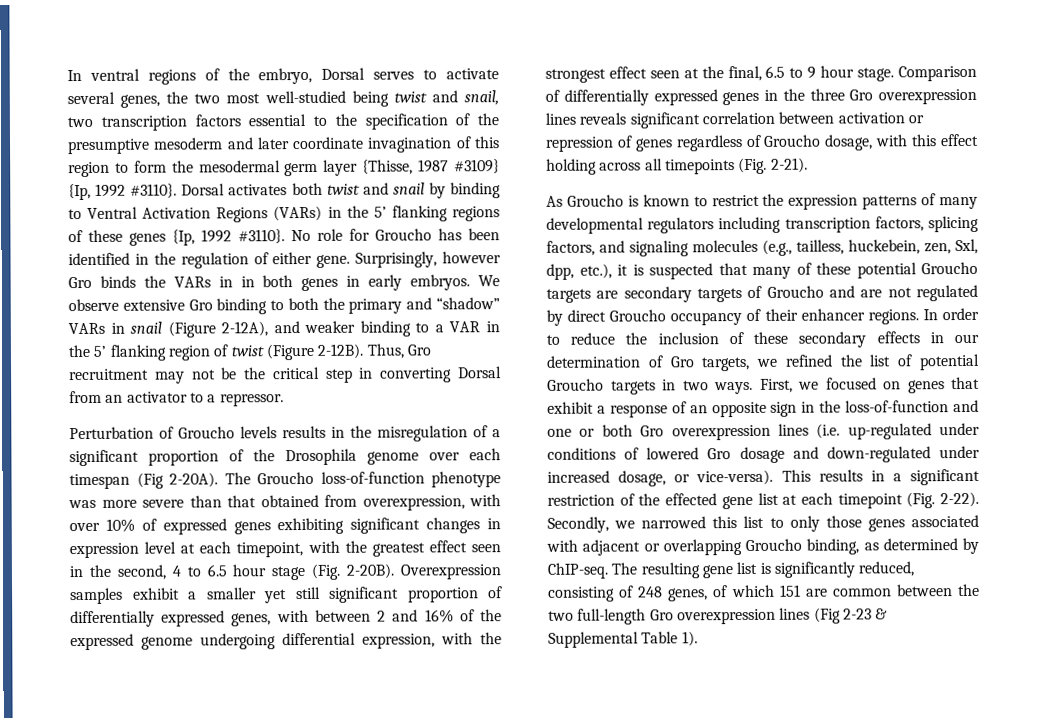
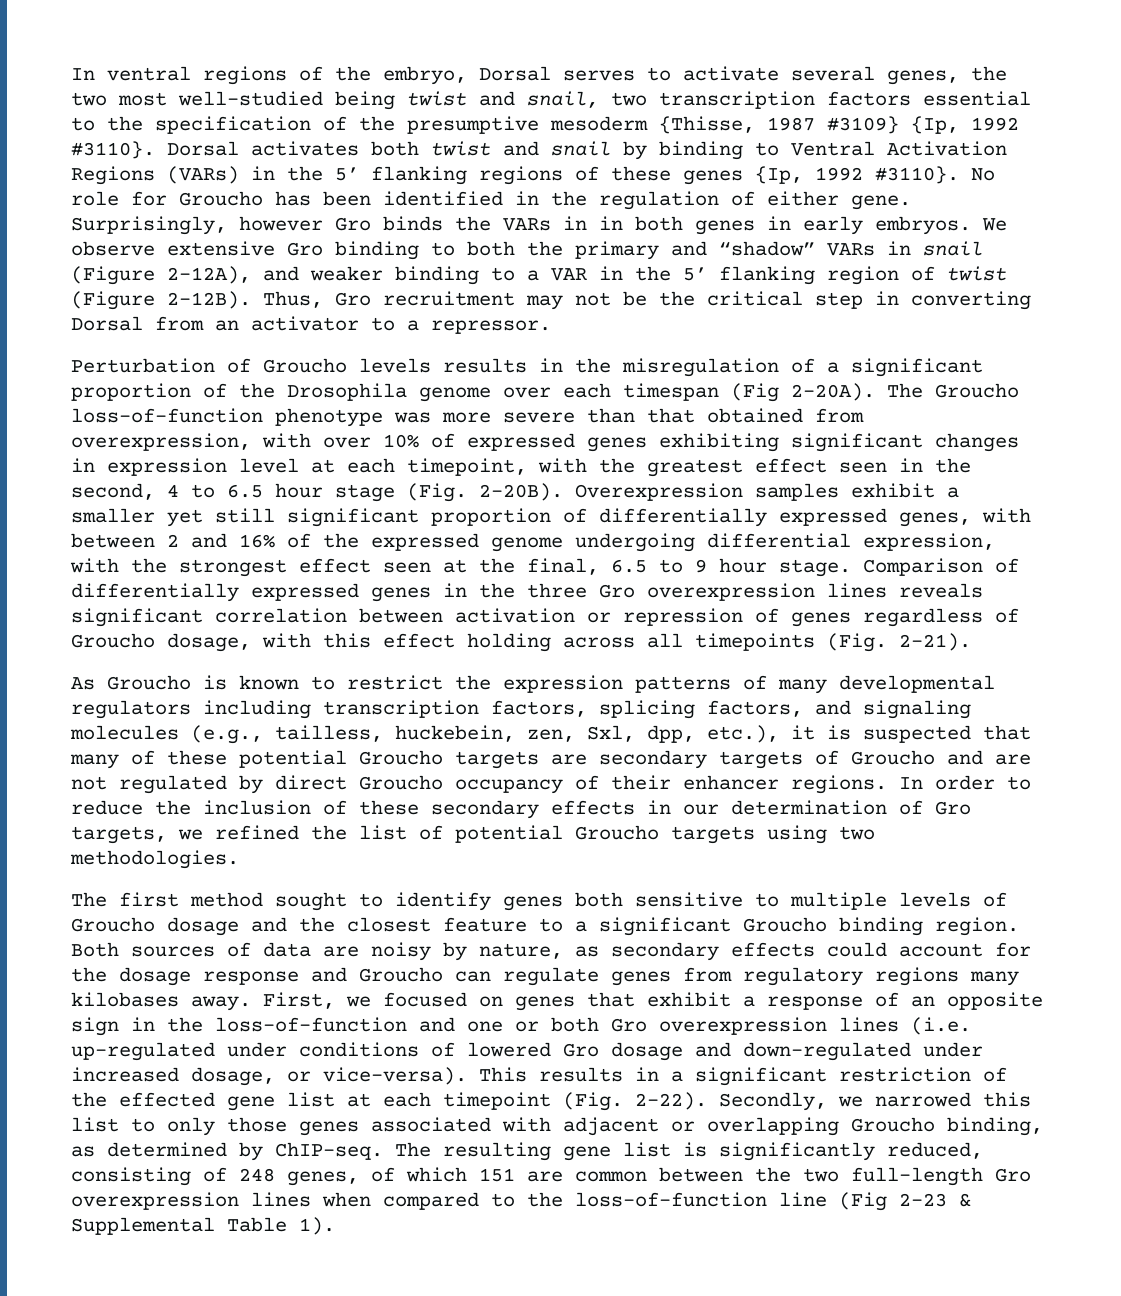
[226,136,500,153] [68,159,359,178] and later coordinate invagination of this region to form the mesodermal germ layer -> (648, 123) none
[662,379,753,395] in two ways. -> [767,825,875,844] [70,850,239,869] [71,892,1007,911] [71,917,1019,936] [71,942,1031,961] [71,967,1019,986] [71,992,251,1011] using two methodologies. // The first method sought to identify genes both sensitive to multiple levels of Groucho dosage and the closest feature to a significant Groucho binding region. Both sources of data are noisy by nature, as secondary effects could account for the dosage response and Groucho can regulate genes from regulatory regions many kilobases away.
(811, 613) none -> [322,1192,827,1210] when compared to the loss-of-function line

